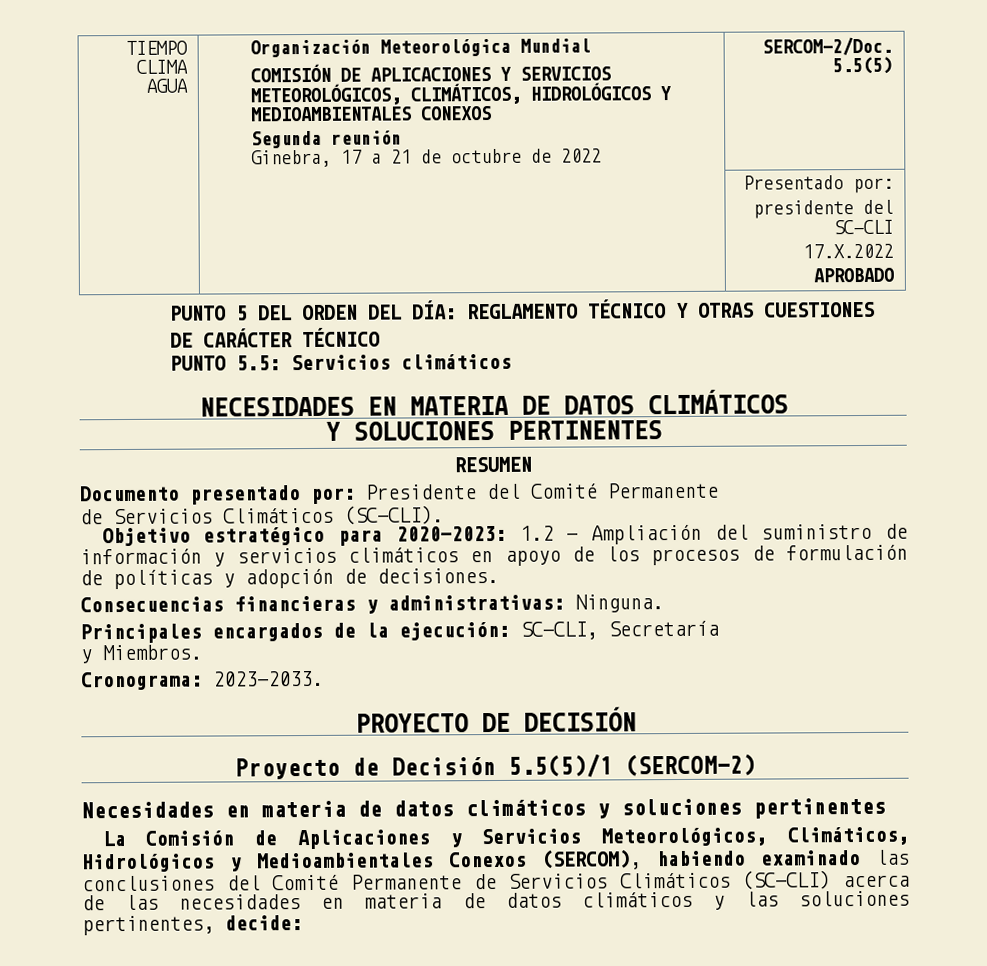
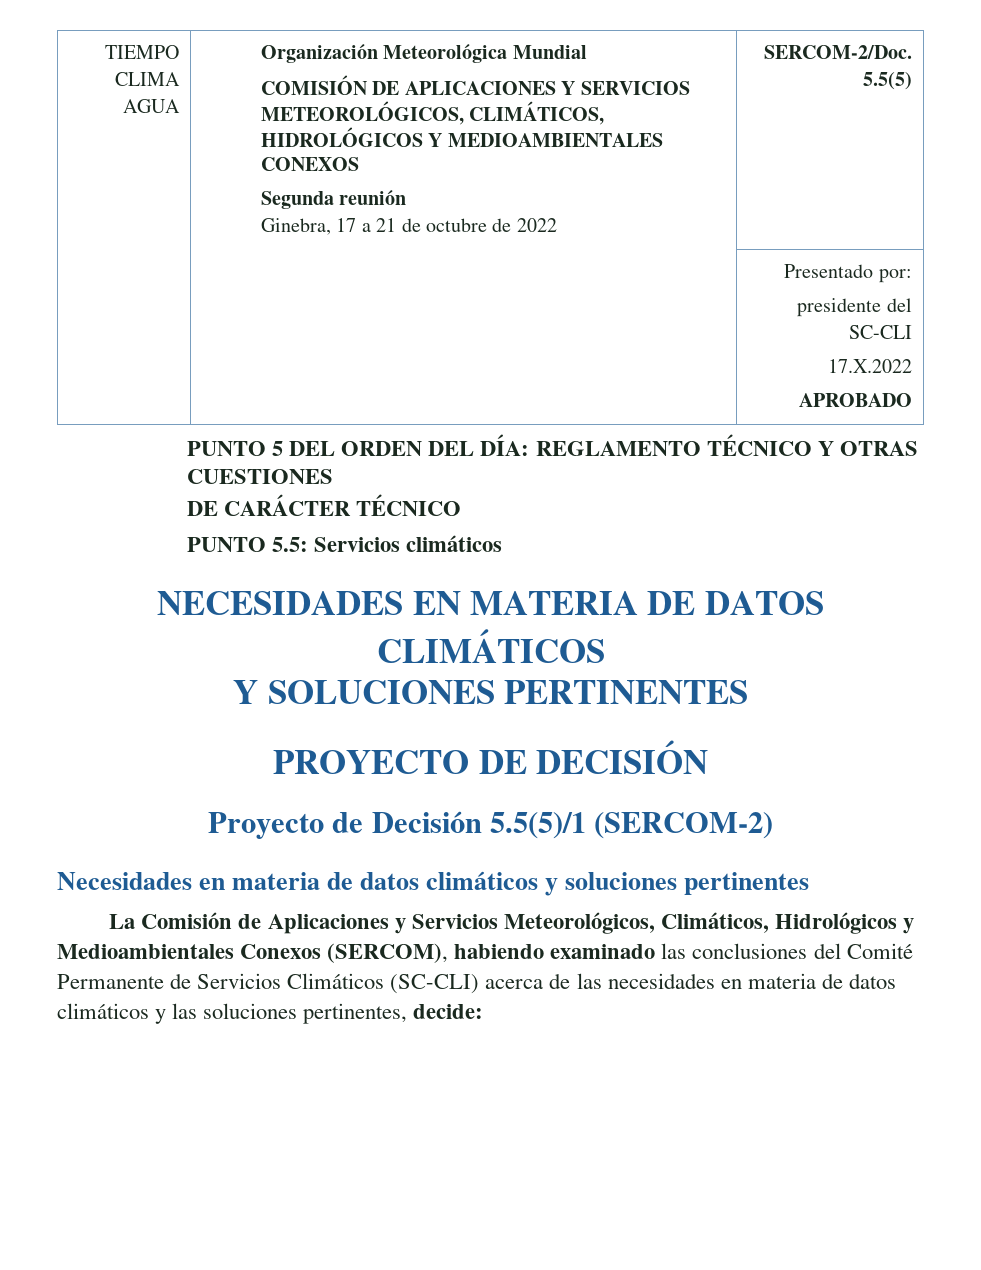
[454,456,532,473] [80,482,719,505] [80,505,444,525] [101,523,909,547] [80,544,908,567] [80,567,499,590] [80,594,664,614] [80,620,719,644] [80,644,202,664] [81,670,324,691] // RESUMEN // Documento presentado por: Presidente del Comité Permanente // de Servicios Climáticos (SC-CLI). // Objetivo estratégico para 2020-2023: 1.2 — Ampliación del suministro de información y servicios climáticos en apoyo de los procesos de formulación de políticas y adopción de decisiones. // Consecuencias financieras y administrativas: Ninguna. // Principales encargados de la ejecución: SC-CLI, Secretaría // y Miembros. // Cronograma: 2023-2033. -> (748, 692) none

